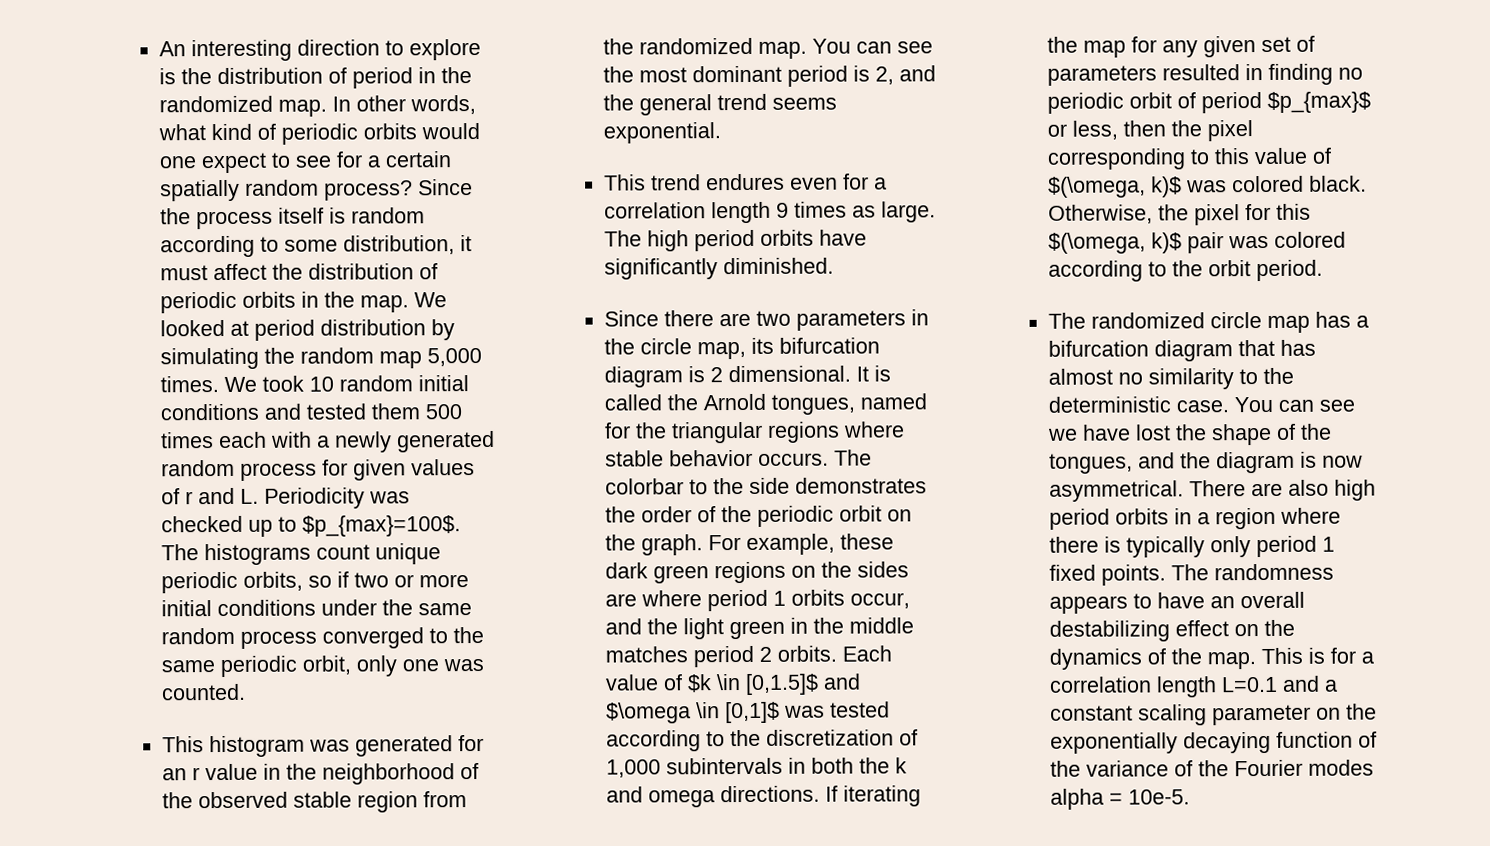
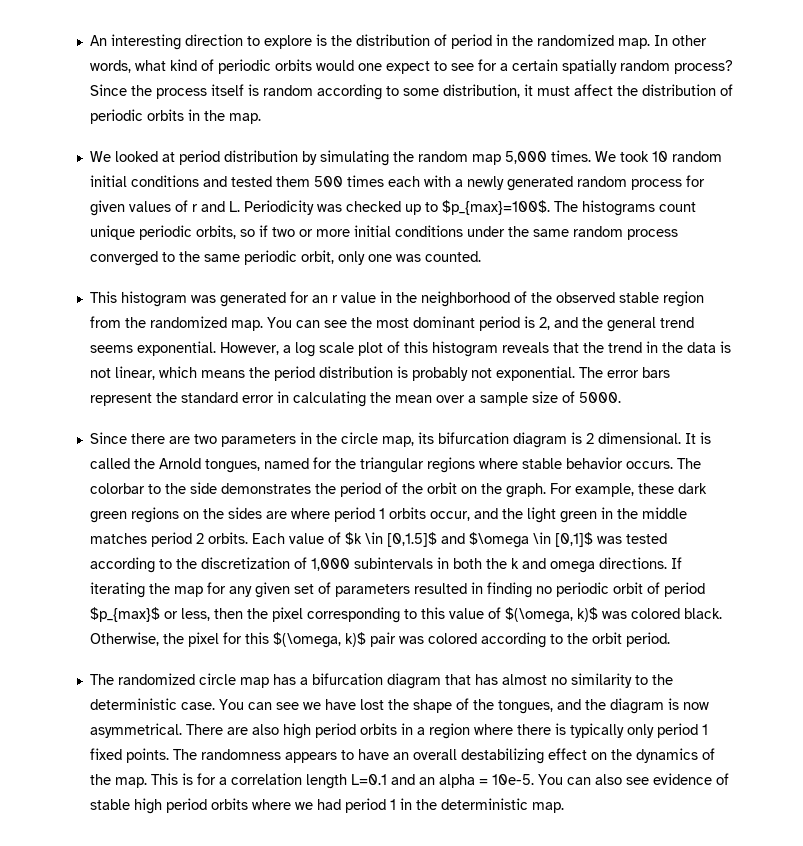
(410, 304) none -> (262, 118) //
[604,173,888,191] [604,201,937,224] [604,229,868,252] [604,257,835,280] // This trend endures even for a correlation length 9 times as large. The high period orbits have significantly diminished. -> [220,341,732,357] [90,366,671,381] [90,391,622,407] However, a log scale plot of this histogram reveals that the trend in the data is not linear, which means the period distribution is probably not exponential. The error bars represent the standard error in calculating the mean over a sample size of 5000.
[641,505,835,527] order of the periodic -> [340,482,424,497] period of the
[1324,679,1339,692] [1050,703,1378,726] [1050,731,1378,754] [1050,759,1375,777] [1050,788,1191,810] a constant scaling parameter on the exponentially decaying function of the variance of the Fourier modes alpha = 10e-5. -> [419,773,730,788] [90,798,565,814] an alpha = 10e-5. You can also see evidence of stable high period orbits where we had period 1 in the deterministic map.

